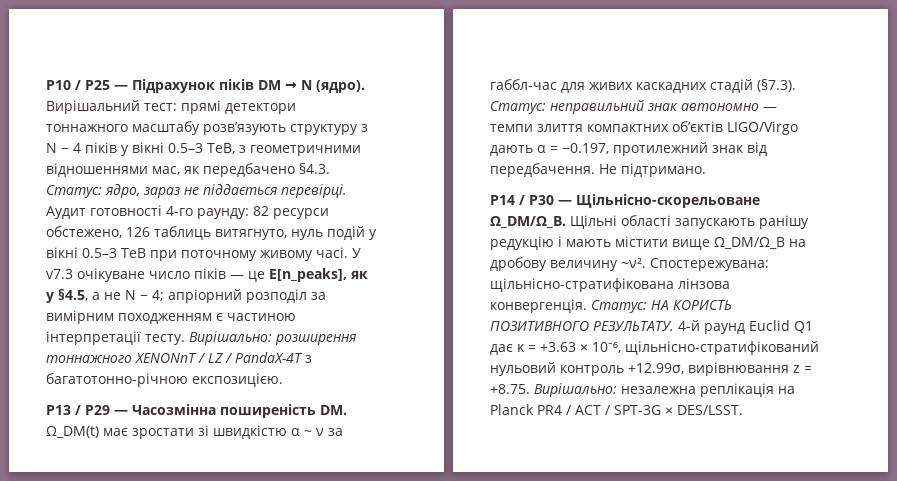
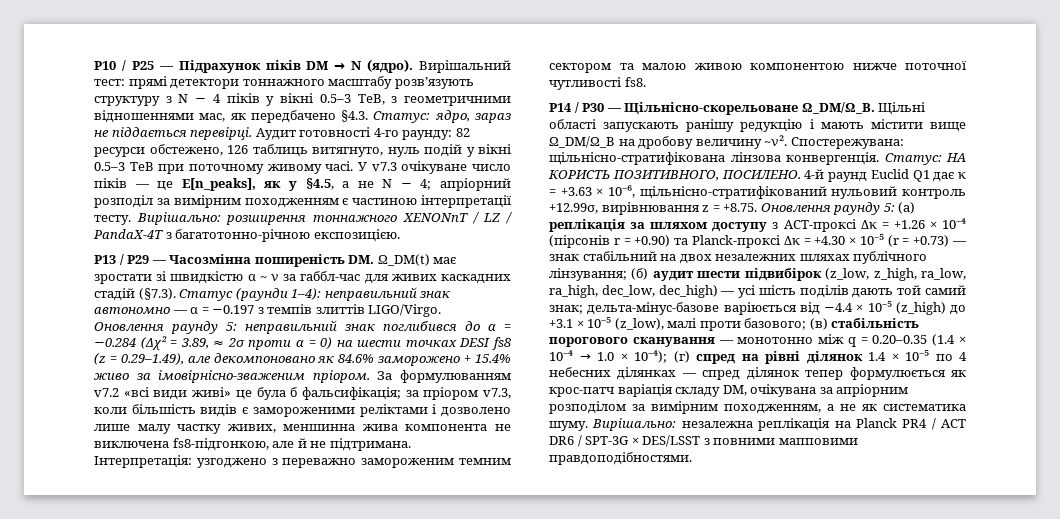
[490,101,546,114] Статус: -> [179,288,322,301] Статус (раунди 1–4):
[490,121,798,135] [490,142,767,156] [490,163,706,177] темпи злиття компактних об’єктів LIGO/Virgo дають α = −0.197, протилежний знак від передбачення. Не підтримано. -> [190,304,442,317] [94,320,511,334] [94,336,511,350] [94,353,511,366] [94,370,511,383] [94,387,511,400] [94,404,512,417] [94,424,511,434] [94,438,411,451] [94,455,512,468] [549,61,966,73] [549,77,646,90] α = −0.197 з темпів злиттів LIGO/Virgo. Оновлення раунду 5: неправильний знак поглибився до α = −0.284 (Δχ² = 3.89, ≈ 2σ проти α = 0) на шести точках DESI fs8 (z = 0.29–1.49), але декомпоновано як 84.6% заморожено + 15.4% живо за імовірнісно-зваженим пріором. За формулюванням v7.2 «всі види живі» це була б фальсифікація; за пріором v7.3, коли більшість видів є замороженими реліктами і дозволено лише малу частку живих, меншинна жива компонента не виключена fs8-підгонкою, але й не підтримана. Інтерпретація: узгоджено з переважно замороженим темним сектором та малою живою компонентою нижче поточної чутливості fs8.
[490,321,674,331] ПОЗИТИВНОГО РЕЗУЛЬТАТУ. -> [612,170,801,181] ПОЗИТИВНОГО, ПОСИЛЕНО.
(530, 389) none -> [760,202,916,215] [549,218,967,232] [549,234,967,248] [549,251,928,264] [549,268,966,281] [549,285,966,298] [549,301,966,315] [549,317,920,331] [549,334,966,347] [549,350,967,364] [549,367,966,380] [549,384,909,397] [549,401,966,414] [549,421,588,431] Оновлення раунду 5: (а) реплікація за шляхом доступу з ACT-проксі Δκ = +1.26 × 10⁻⁴ (пірсонів r = +0.90) та Planck-проксі Δκ = +4.30 × 10⁻⁵ (r = +0.73) — знак стабільний на двох незалежних шляхах публічного лінзування; (б) аудит шести підвибірок (z_low, z_high, ra_low, ra_high, dec_low, dec_high) — усі шість поділів дають той самий знак; дельта-мінус-базове варіюється від −4.4 × 10⁻⁵ (z_high) до +3.1 × 10⁻⁵ (z_low), малі проти базового; (в) стабільність порогового сканування — монотонно між q = 0.20–0.35 (1.4 × 10⁻⁴ → 1.0 × 10⁻⁴); (г) спред на рівні ділянок 1.4 × 10⁻⁵ по 4 небесних ділянках — спред ділянок тепер формулюється як крос-патч варіація складу DM, очікувана за апріорним розподілом за вимірним походженням, а не як систематика шуму.
(601, 410) none -> [549,436,574,445] DR6
[677,405,743,415] DES/LSST. -> [642,435,858,447] [549,452,692,465] DES/LSST з повними мапповими правдоподібностями.

